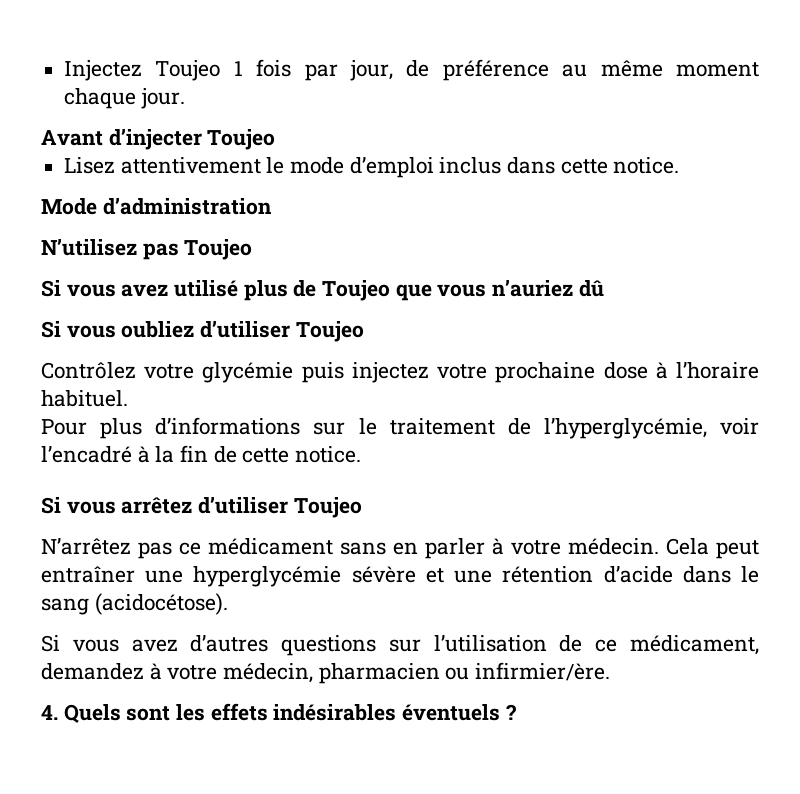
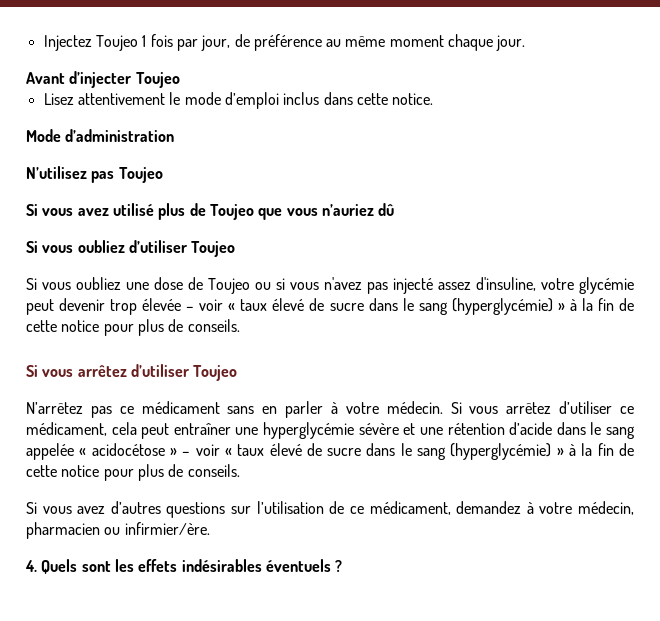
[41,362,759,383] [41,390,128,407] [41,417,759,439] [41,445,362,463] Contrôlez votre glycémie puis injectez votre prochaine dose à l’horaire habituel. // Pour plus d’informations sur le traitement de l’hyperglycémie, voir l’encadré à la fin de cette notice. -> [26,277,634,294] [26,298,634,315] [26,319,240,336] Si vous oubliez une dose de Toujeo ou si vous n'avez pas injecté assez d'insuline, votre glycémie peut devenir trop élevée – voir « taux élevé de sucre dans le sang (hyperglycémie) » à la fin de cette notice pour plus de conseils.
[666,538,709,555] Cela -> [450,401,634,414] [26,422,137,436] Si vous arrêtez d’utiliser ce médicament, cela
[94,593,228,615] (acidocétose). -> [26,443,634,460] [26,464,240,481] appelée « acidocétose » – voir « taux élevé de sucre dans le sang (hyperglycémie) » à la fin de cette notice pour plus de conseils.

